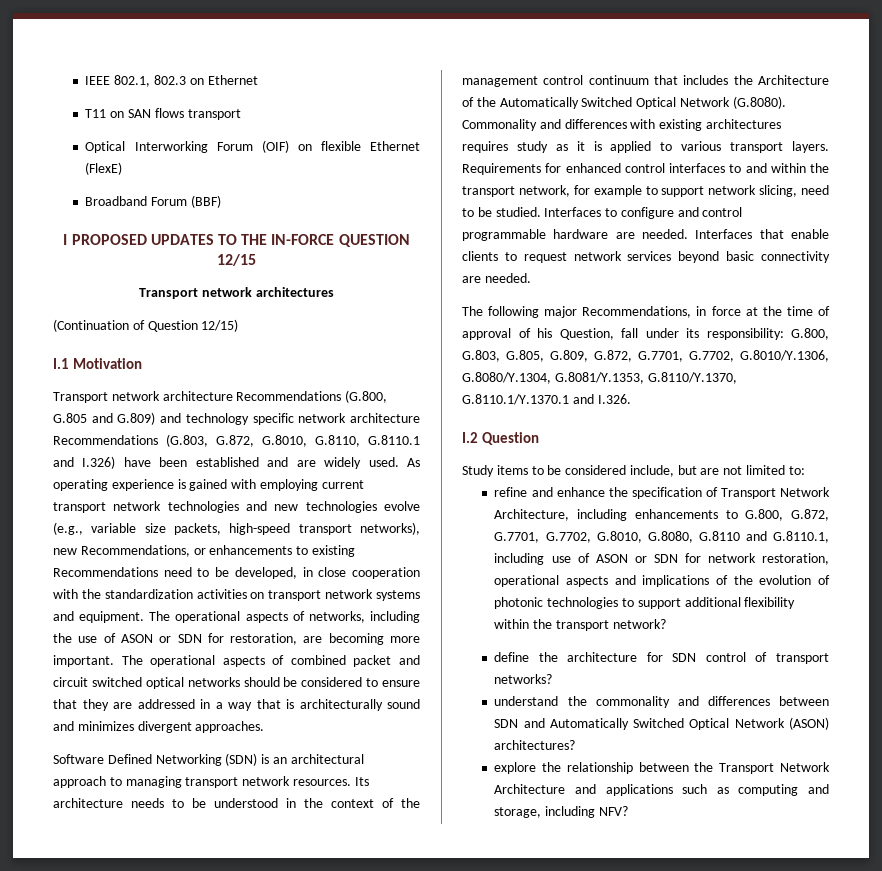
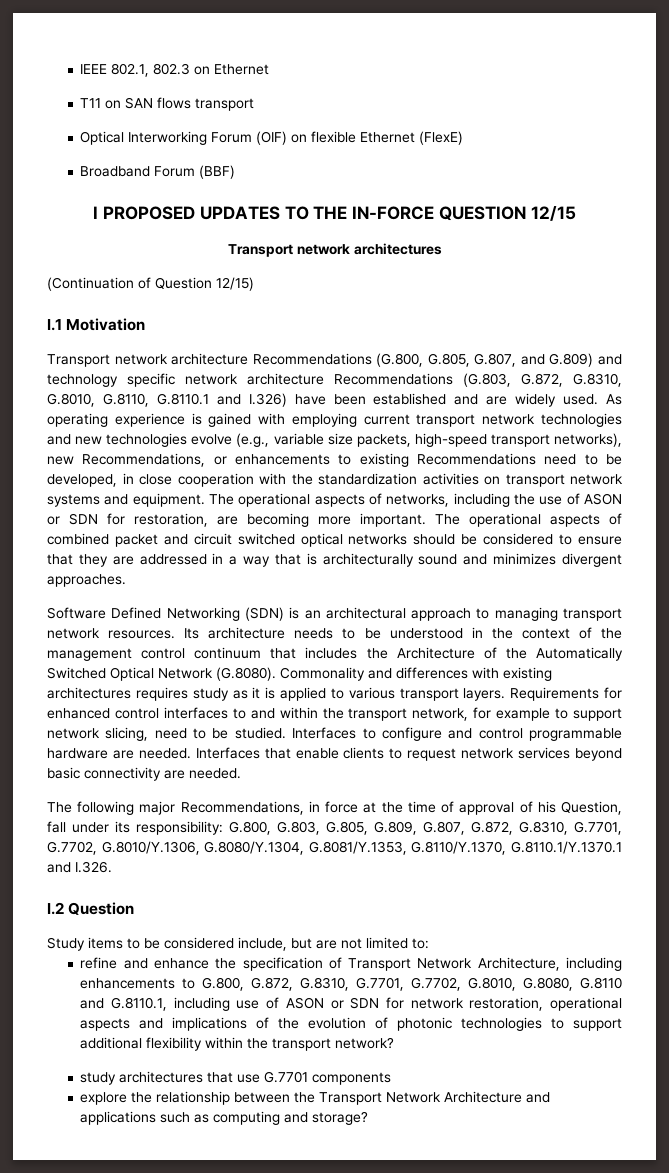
[53,413,87,423] G.805 -> [427,353,517,367] G.805, G.807,
(254, 441) none -> [573,373,622,387] G.8310,
[594,350,632,362] G.872, -> [423,821,568,835] G.807, G.872, G.8310,
(829, 515) none -> [300,977,350,991] G.8310,
[494,652,829,664] [494,674,553,684] [494,696,829,708] [494,717,829,730] [494,740,576,750] define the architecture for SDN control of transport networks? // understand the commonality and differences between SDN and Automatically Switched Optical Network (ASON) architectures? -> [80,1071,392,1085] study architectures that use G.7701 components
[494,806,628,818] storage, including NFV? -> [312,1111,369,1125] storage?

